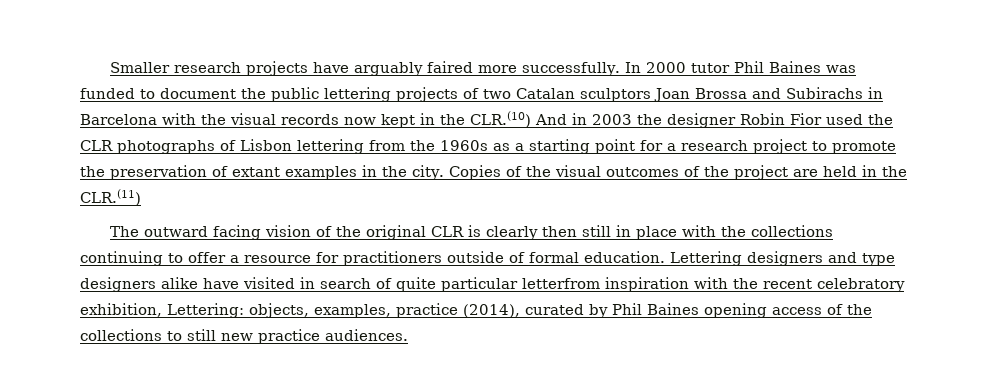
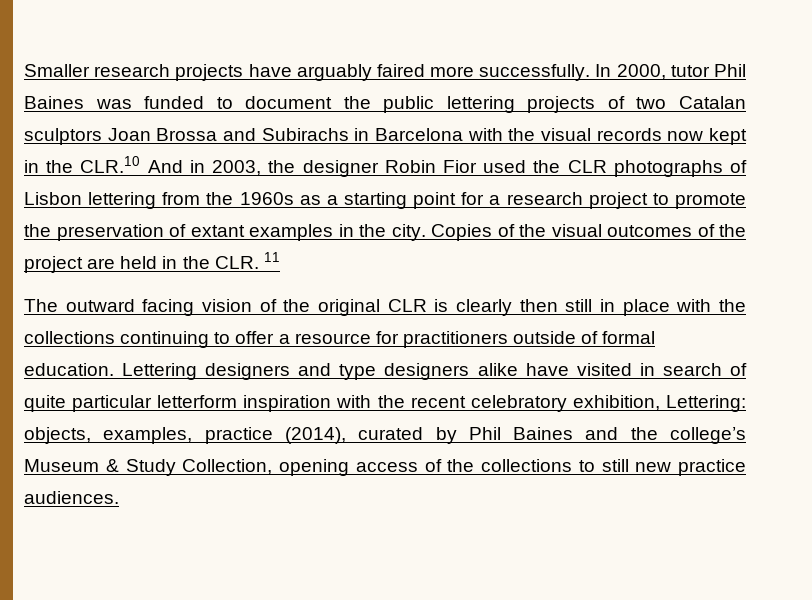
[645,62,686,73] 2000 -> [616,64,666,80] 2000,
[470,111,531,128] CLR.(10) -> [80,156,141,173] CLR.10
[592,114,632,125] 2003 -> [212,160,262,176] 2003,
[80,189,141,206] CLR.(11) -> [214,252,280,269] CLR. 11
[522,278,600,289] letterfrom -> [157,395,238,408] letterform
(699, 309) none -> [585,427,746,444] [24,459,273,476] and the college’s Museum & Study Collection,

